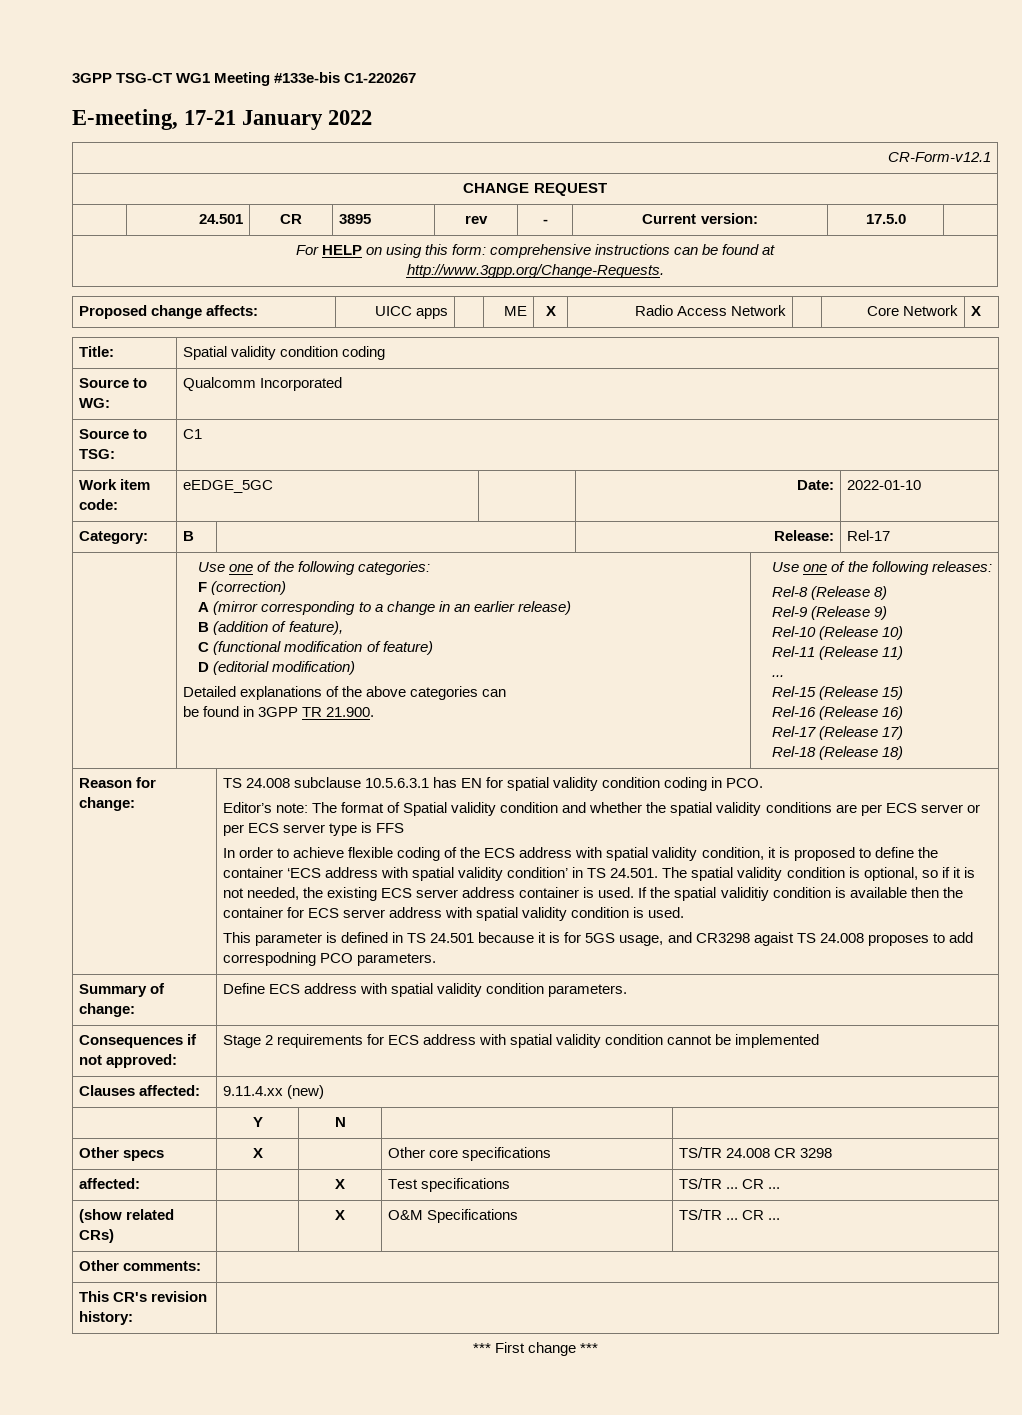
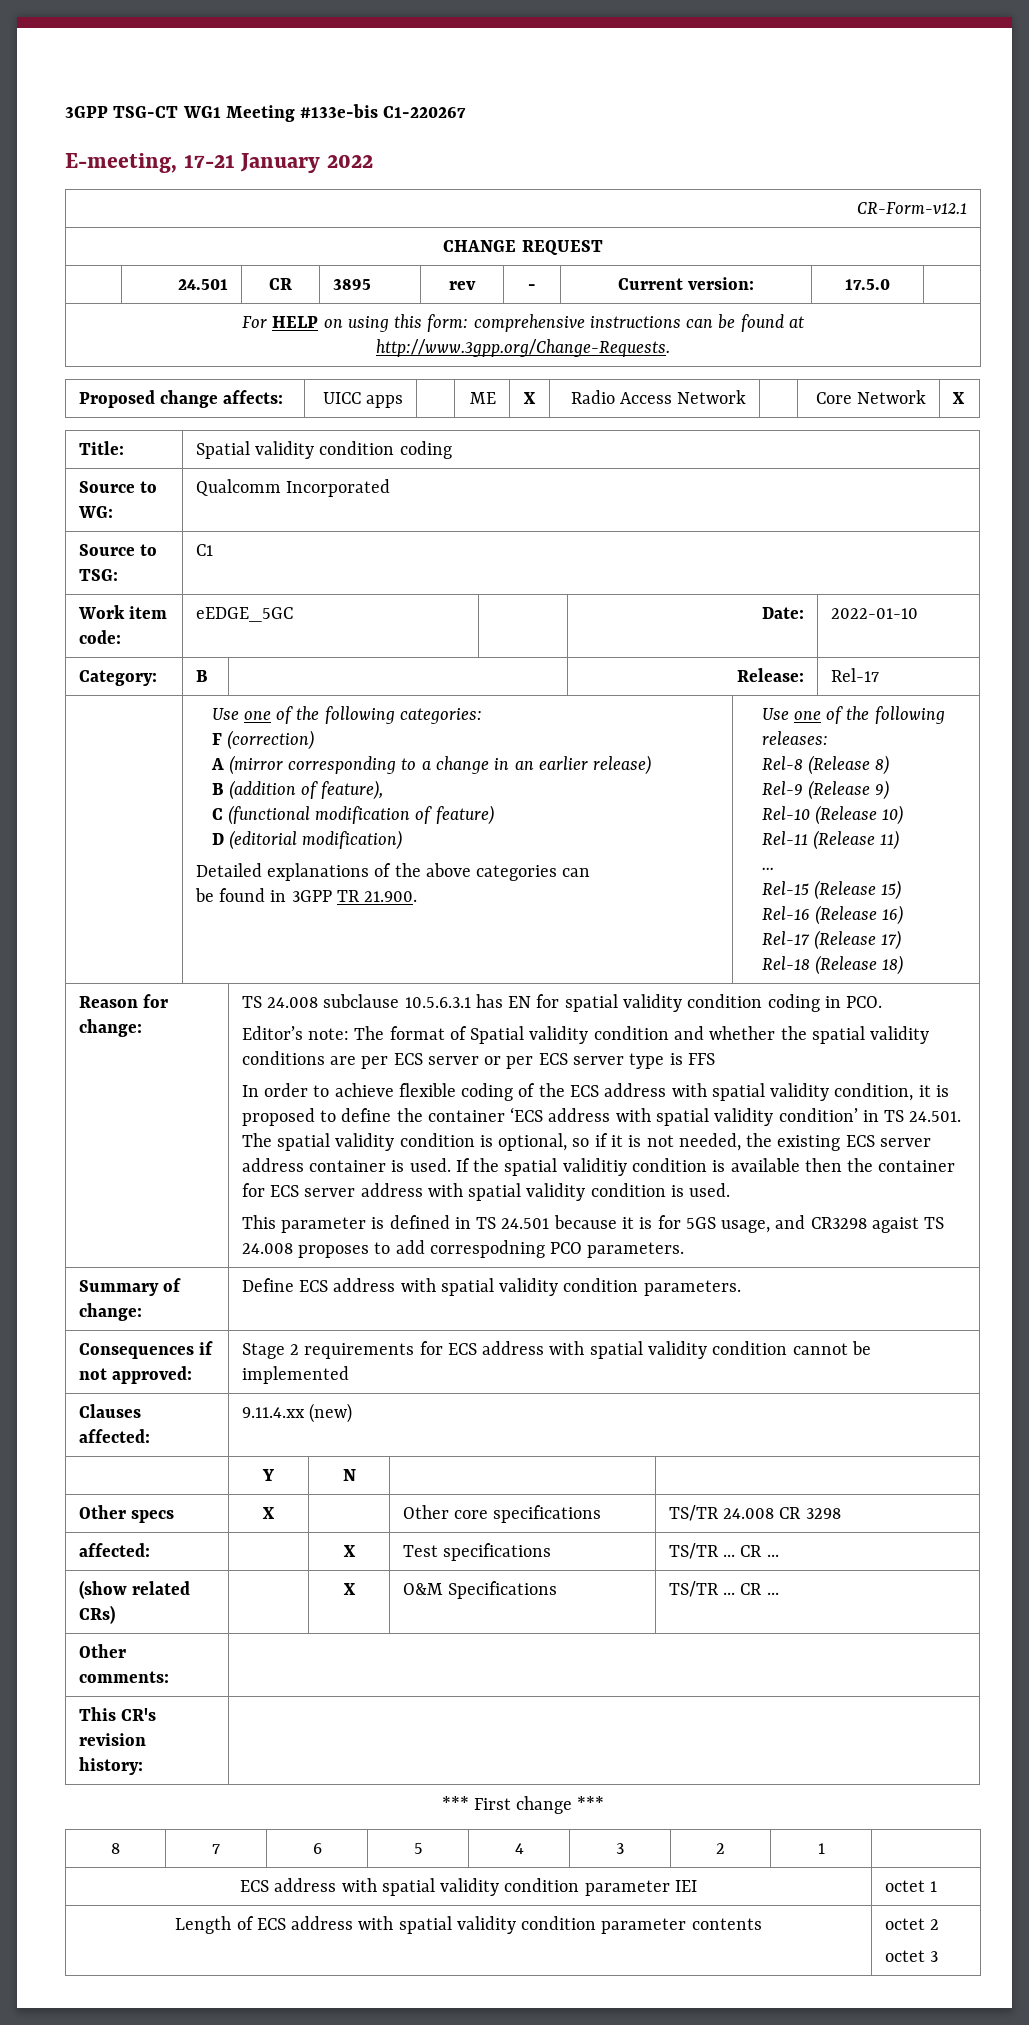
(599, 1348) none -> [111,1843,120,1854] [212,1844,220,1854] [312,1843,322,1854] [413,1843,423,1854] [514,1843,524,1854] [616,1843,624,1854] [716,1843,725,1854] [817,1843,825,1854] [240,1878,697,1896] [884,1880,938,1892] [175,1916,762,1934] [884,1918,940,1930] [884,1950,939,1962] // 8 | 7 | 6 | 5 | 4 | 3 | 2 | 1 | // ECS address with spatial validity condition parameter IEI | octet 1 // Length of ECS address with spatial validity condition parameter contents | octet 2 // octet 3

